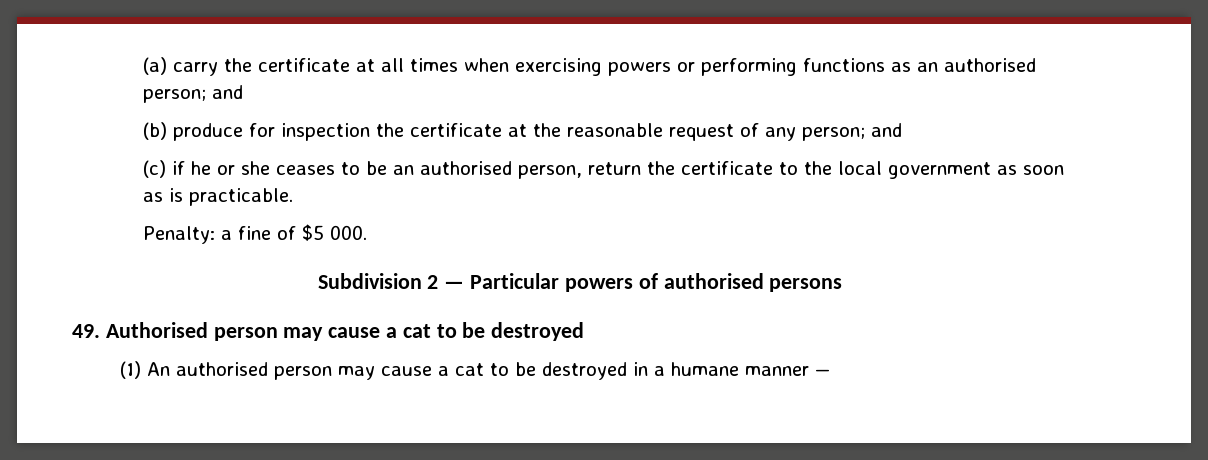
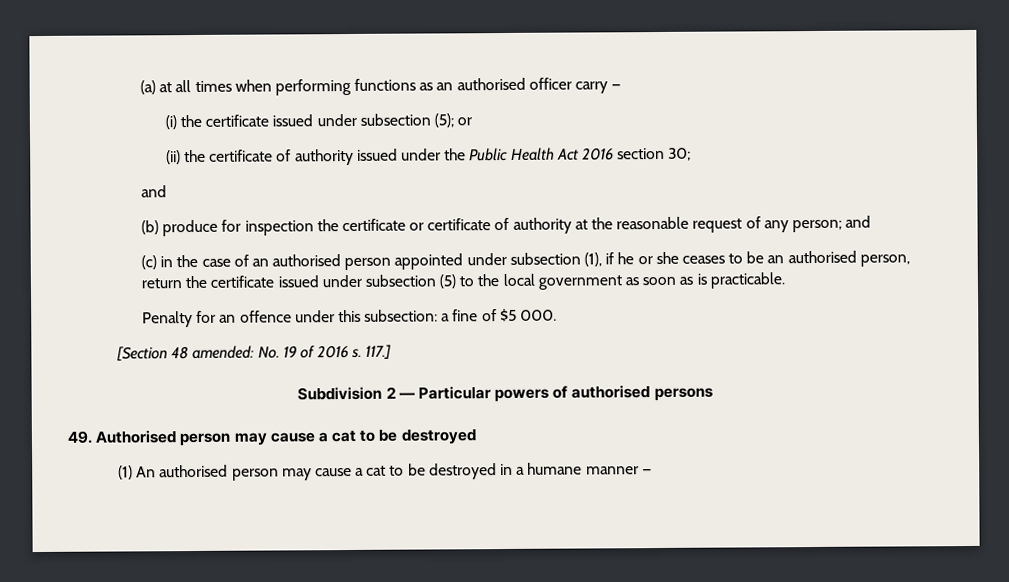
[173,58,351,76] carry the certificate -> (156, 87) none
[515,58,696,76] exercising powers or -> (272, 85) none
[143,89,207,103] person; -> [528,77,622,94] [164,113,473,130] [165,147,692,166] officer carry — // (i) the certificate issued under subsection (5); or // (ii) the certificate of authority issued under the Public Health Act 2016 section 30; //
(503, 130) none -> [409,217,572,234] or certificate of authority
(167, 169) none -> [160,252,602,271] in the case of an authorised person appointed under subsection (1),
(774, 168) none -> [277,274,457,289] issued under subsection (5)
[143,226,216,244] Penalty: -> [141,309,439,328] Penalty for an offence under this subsection:
(368, 232) none -> [115,344,392,362] // [Section 48 amended: No. 19 of 2016 s. 117.]

